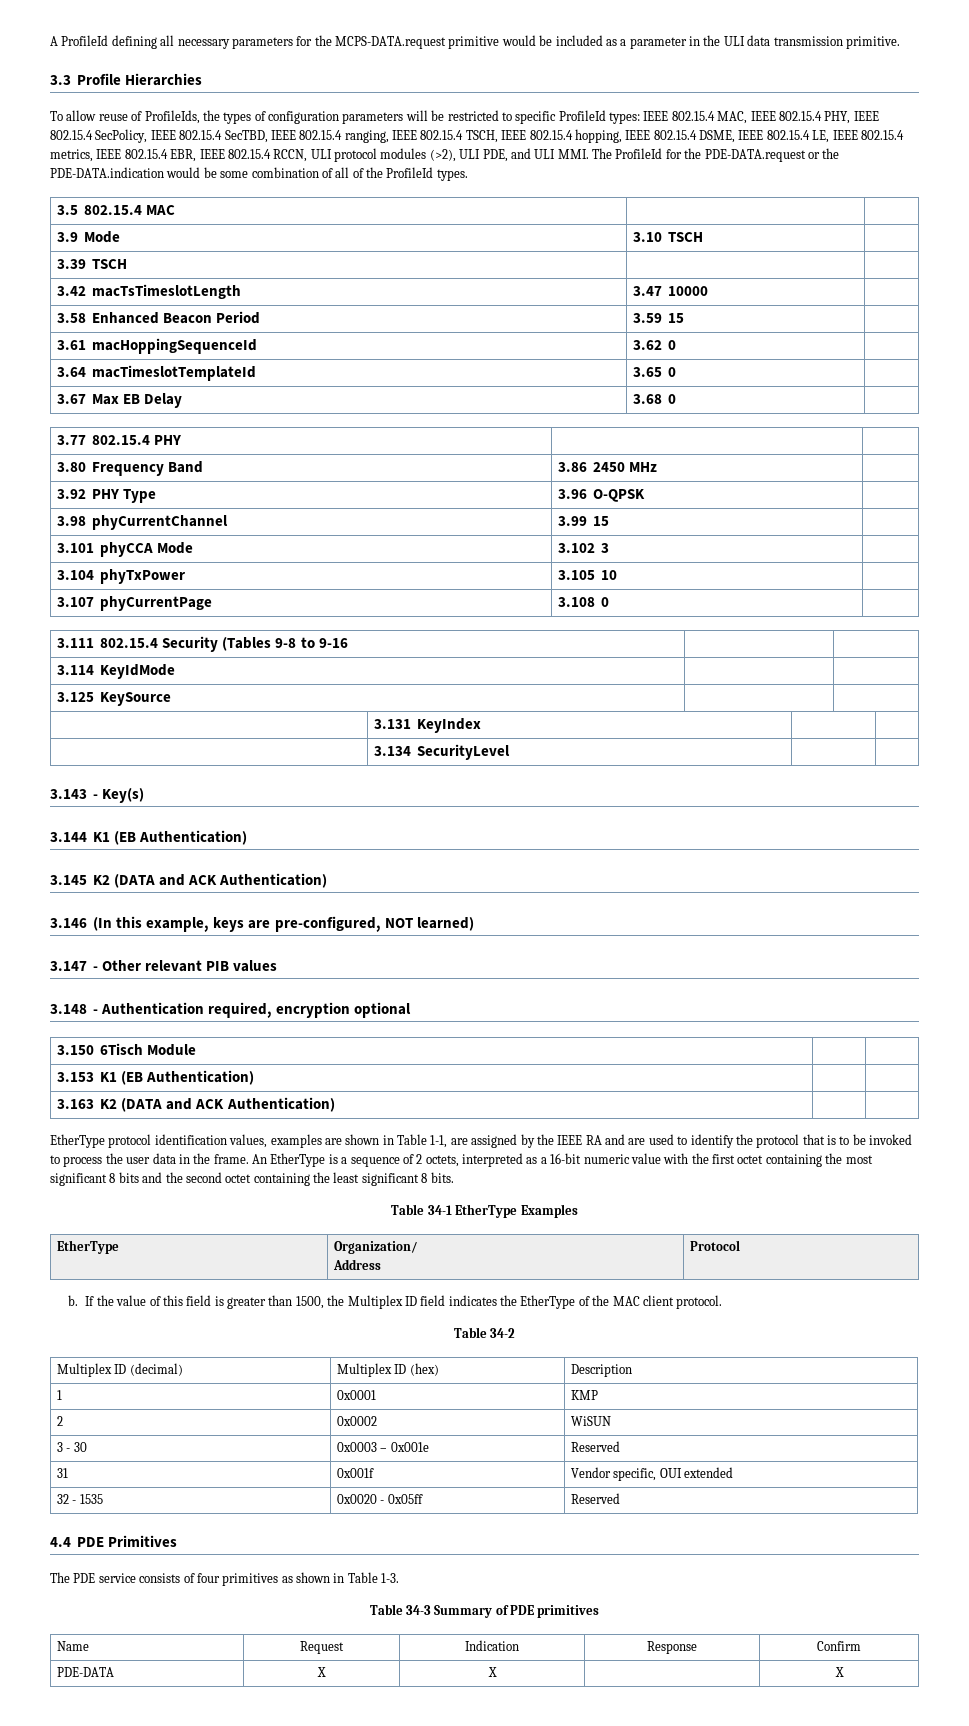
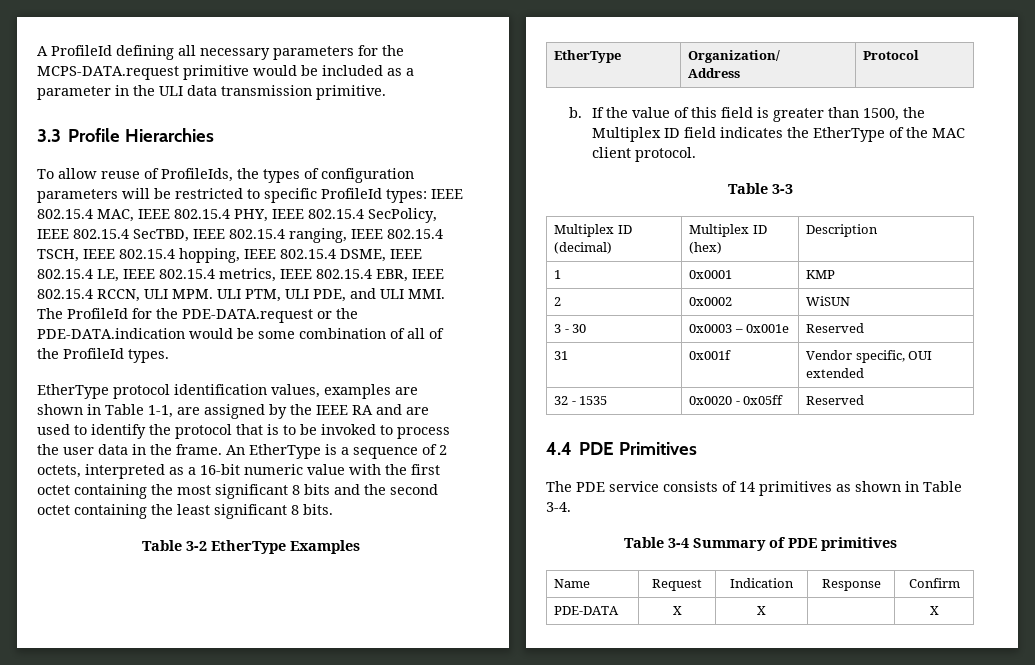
[334,148,456,162] protocol modules (>2), -> [172,289,281,302] MPM. ULI PTM,
[57,205,176,215] [57,231,121,243] [633,232,704,242] [57,259,128,269] [57,284,242,299] [633,286,709,296] [57,311,261,324] [633,313,685,323] [57,338,258,354] [633,340,677,350] [57,365,257,381] [633,367,677,377] [57,393,183,408] [633,394,677,404] [57,435,182,445] [57,461,204,476] [558,462,658,472] [57,489,157,503] [558,489,646,502] [57,515,229,530] [558,516,610,526] [57,542,194,557] [558,543,610,553] [57,569,186,584] [558,570,618,580] [57,596,213,611] [558,597,610,607] [57,636,348,652] [57,664,176,679] [57,692,172,706] [374,718,482,733] [374,744,511,760] [50,788,145,803] [50,830,248,845] [50,873,328,888] [50,916,474,932] [50,960,278,972] [50,1002,412,1018] [57,1043,197,1056] [57,1070,255,1085] [57,1097,335,1112] // 3.5 802.15.4 MAC | | // 3.9 Mode | 3.10 TSCH | // 3.39 TSCH | | // 3.42 macTsTimeslotLength | 3.47 10000 | // 3.58 Enhanced Beacon Period | 3.59 15 | // 3.61 macHoppingSequenceId | 3.62 0 | // 3.64 macTimeslotTemplateId | 3.65 0 | // 3.67 Max EB Delay | 3.68 0 | // 3.77 802.15.4 PHY | | // 3.80 Frequency Band | 3.86 2450 MHz | // 3.92 PHY Type | 3.96 O-QPSK | // 3.98 phyCurrentChannel | 3.99 15 | // 3.101 phyCCA Mode | 3.102 3 | // 3.104 phyTxPower | 3.105 10 | // 3.107 phyCurrentPage | 3.108 0 | // 3.111 802.15.4 Security (Tables 9-8 to 9-16 | | // 3.114 KeyIdMode | | // 3.125 KeySource | | // | 3.131 KeyIndex | | // | 3.134 SecurityLevel | | // 3.143 - Key(s) // 3.144 K1 (EB Authentication) // 3.145 K2 (DATA and ACK Authentication) // 3.146 (In this example, keys are pre-configured, NOT learned) // 3.147 - Other relevant PIB values // 3.148 - Authentication required, encryption optional // 3.150 6Tisch Module | | // 3.153 K1 (EB Authentication) | | // 3.163 K2 (DATA and ACK Authentication) | | -> (169, 356) none
[427,1205,452,1215] 34-1 -> [186,541,207,551] 3-2
[490,1328,516,1338] 34-2 -> [771,184,793,194] 3-3
[196,1573,220,1583] four -> [739,482,755,492] 14
[381,1573,400,1583] [369,1604,431,1615] 1-3. // Table 34-3 -> [546,502,571,512] [623,537,689,548] 3-4. // Table 3-4

